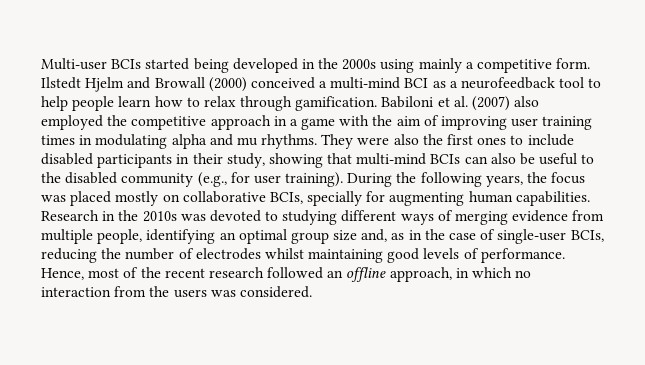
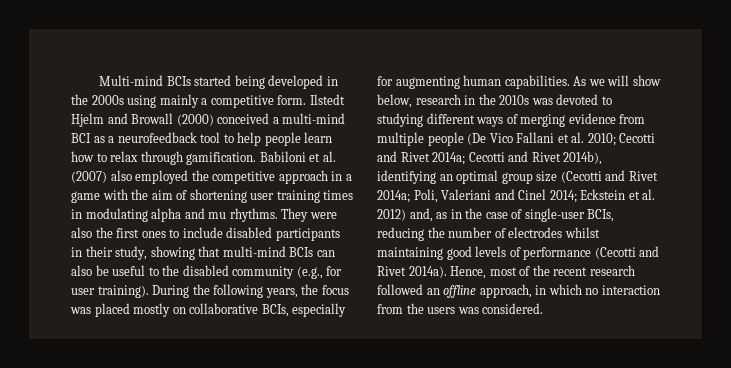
[41,58,107,70] Multi-user -> [99,75,164,86] Multi-mind
[441,116,508,130] improving -> [189,189,247,203] shortening
[307,191,363,206] specially -> [292,303,347,317] especially
[41,210,99,221] Research -> [573,75,661,86] [377,94,461,108] As we will show below, research
[97,229,143,244] people, -> [427,132,656,146] [377,151,603,165] people (De Vico Fallani et al. 2010; Cecotti and Rivet 2014a; Cecotti and Rivet 2014b),
(358, 235) none -> [560,170,658,183] [377,189,656,203] [377,209,406,221] (Cecotti and Rivet 2014a; Poli, Valeriani and Cinel 2014; Eckstein et al. 2012)
[480,248,565,263] performance. -> [523,246,660,260] [377,266,447,278] performance (Cecotti and Rivet 2014a).

